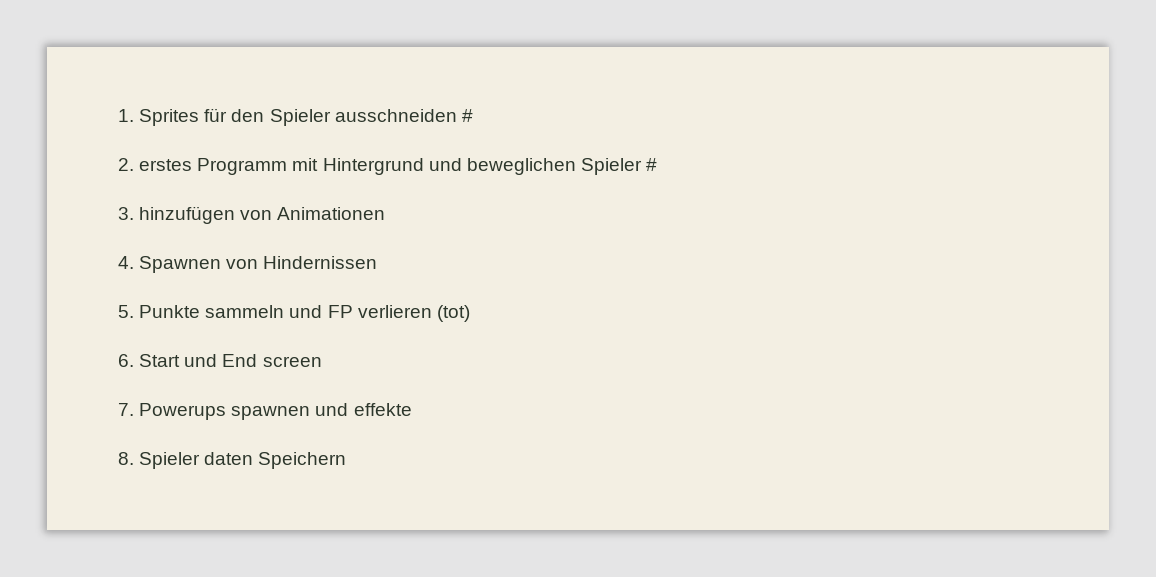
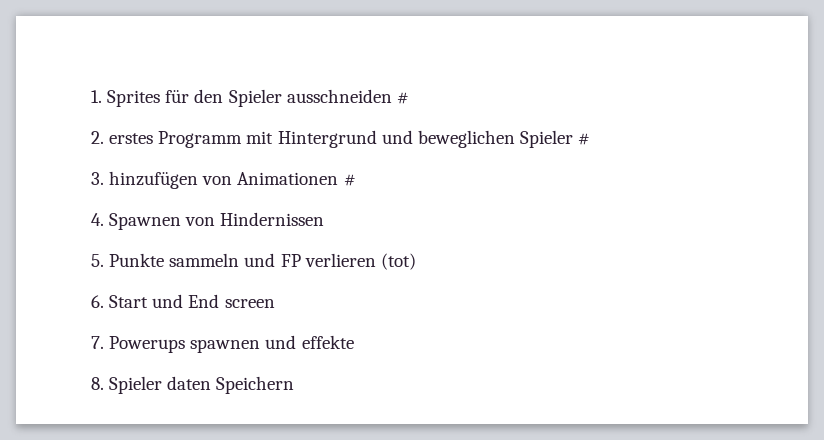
(386, 213) none -> [343,174,356,186] #

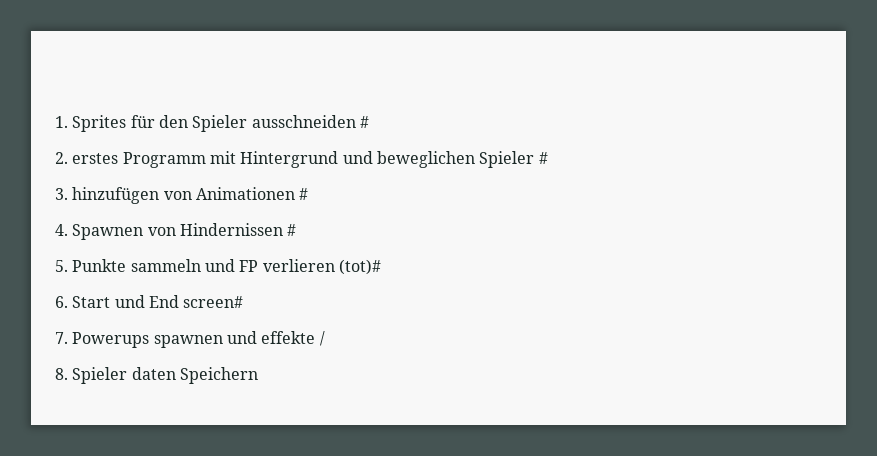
(325, 219) none -> [287,224,297,236] #
[380,253,416,270] (tot) -> [338,259,381,275] (tot)#
[224,299,275,308] screen -> [183,296,244,308] screen#
(354, 342) none -> [319,331,325,346] /

